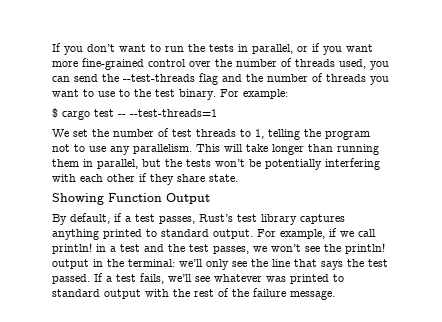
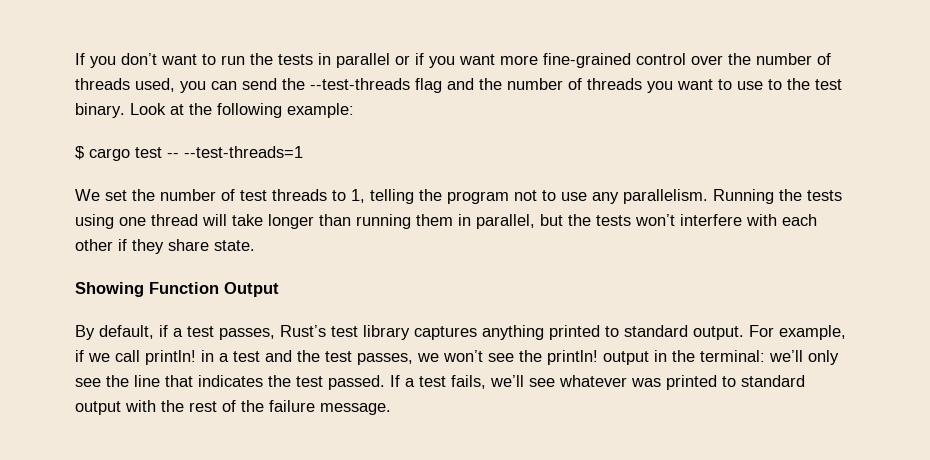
[252,44,293,54] parallel, -> [336,53,390,68] parallel
[220,89,239,97] For -> [130,103,282,118] Look at the following
[196,144,220,152] This -> [713,189,842,204] [75,214,198,229] Running the tests using one thread
[249,158,380,170] be potentially interfering -> [680,214,742,226] interfere
[321,261,343,270] says -> [198,375,263,387] indicates

